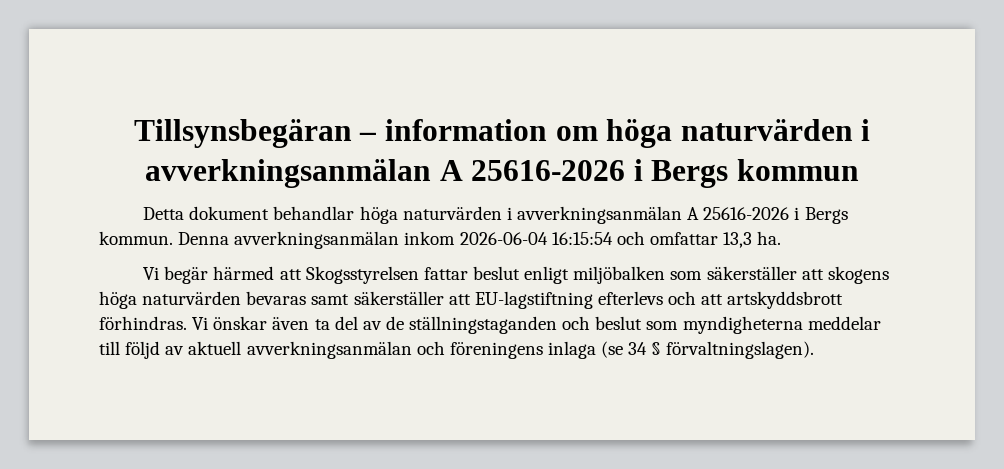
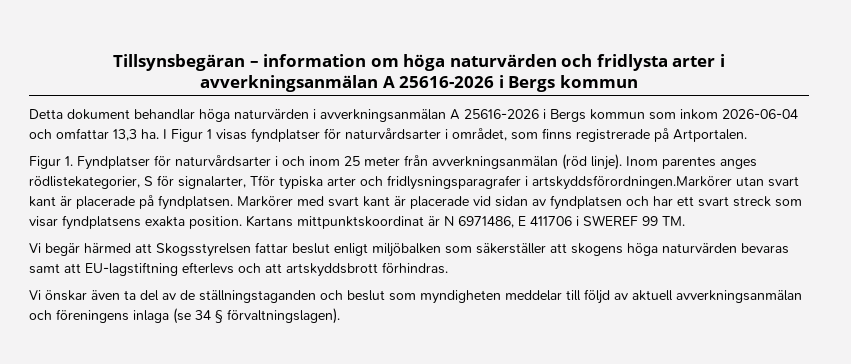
(853, 130) none -> [561,54,716,71] och fridlysta arter
[99,231,400,249] kommun. Denna avverkningsanmälan -> [590,109,676,120] kommun som
[551,232,613,245] 16:15:54 -> (798, 114) none
(782, 238) none -> [163,128,747,143] [29,154,757,170] [29,175,799,190] [29,195,802,210] [29,215,685,230] I Figur 1 visas fyndplatser för naturvårdsarter i området, som finns registrerade på Artportalen. // Figur 1. Fyndplatser för naturvårdsarter i och inom 25 meter från avverkningsanmälan (röd linje). Inom parentes anges rödlistekategorier, S för signalarter, Tför typiska arter och fridlysningsparagrafer i artskyddsförordningen.Markörer utan svart kant är placerade på fyndplatsen. Markörer med svart kant är placerade vid sidan av fyndplatsen och har ett svart streck som visar fyndplatsens exakta position. Kartans mittpunktskoordinat är N 6971486, E 411706 i SWEREF 99 TM.
[353,291,444,305] säkerställer -> (60, 268) none
(187, 323) none -> (448, 268) //
[682,316,803,334] myndigheterna -> [420,290,501,304] myndigheten

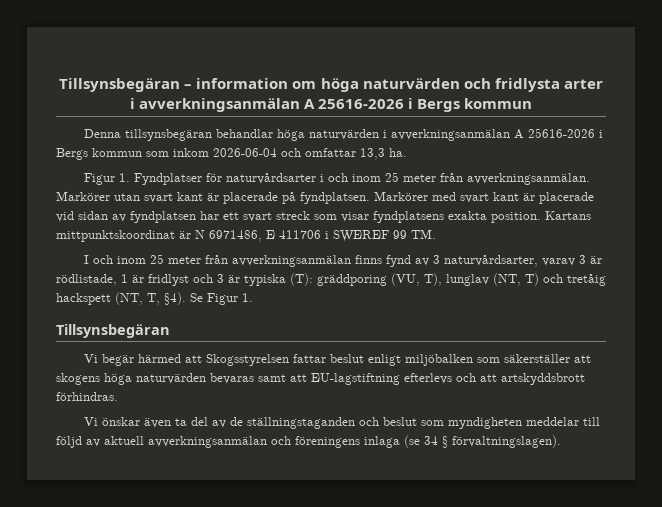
[29,109,130,120] Detta dokument -> [84,129,213,141] Denna tillsynsbegäran
[163,128,747,143] I Figur 1 visas fyndplatser för naturvårdsarter i området, som finns registrerade på Artportalen. -> (407, 152) none
[432,154,757,170] [29,175,732,190] avverkningsanmälan (röd linje). Inom parentes anges rödlistekategorier, S för signalarter, Tför typiska arter och fridlysningsparagrafer i artskyddsförordningen.Markörer -> [467,173,591,185] [56,191,110,201] avverkningsanmälan. Markörer
[626,196,649,206] och -> (196, 217) none
(685, 221) none -> [84,254,603,267] [56,273,606,286] [56,292,253,305] [56,324,170,338] // I och inom 25 meter från avverkningsanmälan finns fynd av 3 naturvårdsarter, varav 3 är rödlistade, 1 är fridlyst och 3 är typiska (T): gräddporing (VU, T), lunglav (NT, T) och tretåig hackspett (NT, T, §4). Se Figur 1. // Tillsynsbegäran

